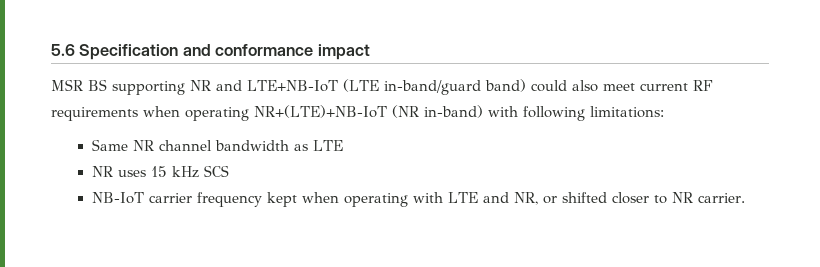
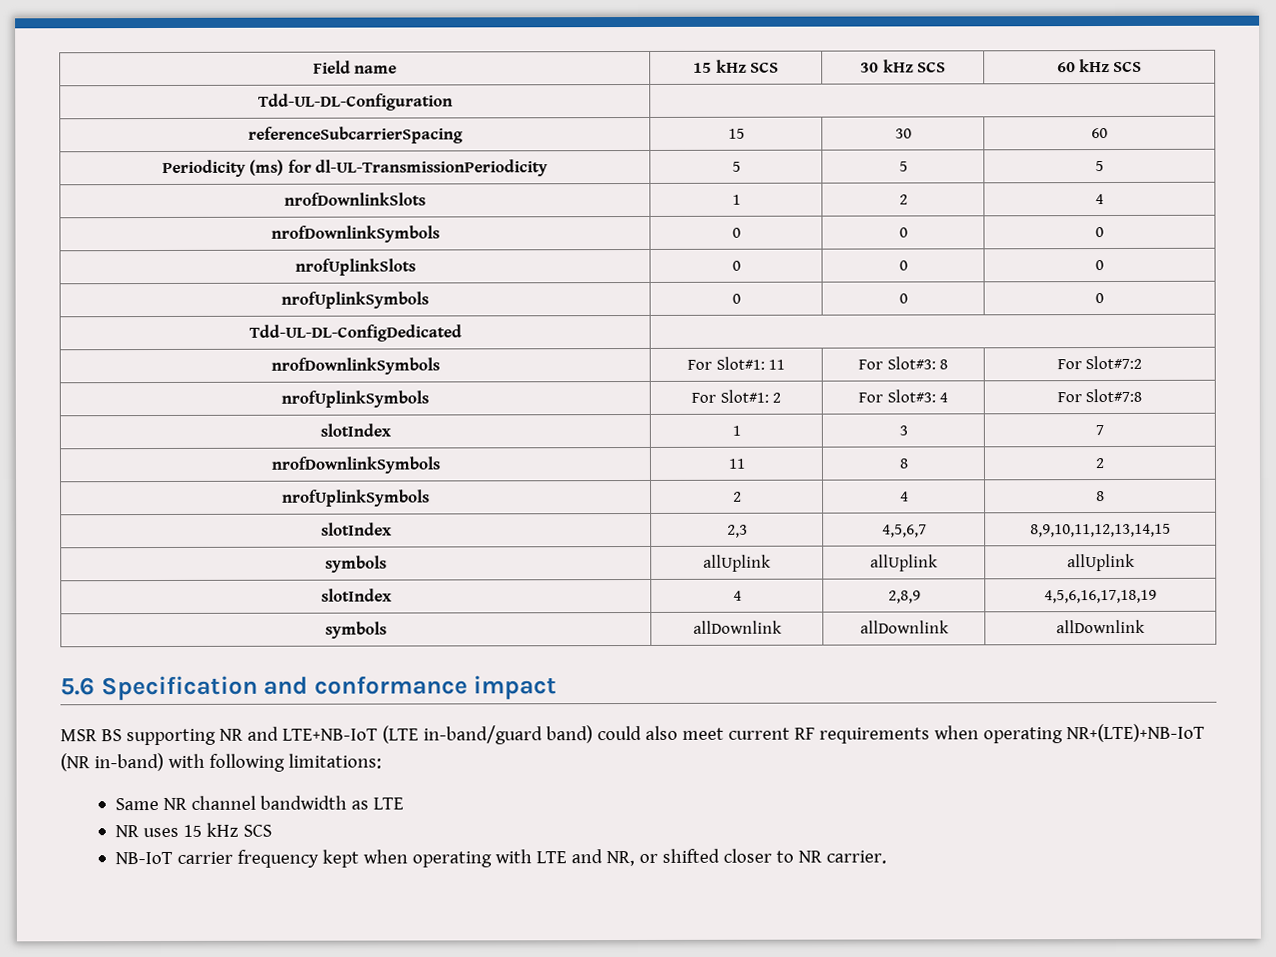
(51, 50) none -> [312,60,398,74] [693,59,779,73] [860,59,946,73] [1056,59,1143,73] [257,93,453,111] [247,126,463,144] [727,128,745,139] [894,128,912,139] [1091,128,1108,139] [161,159,549,177] [731,161,741,172] [898,161,908,172] [1095,161,1104,172] [284,192,426,206] [731,194,741,205] [898,194,908,205] [1095,194,1104,205] [270,225,440,243] [731,227,741,238] [898,227,908,238] [1095,227,1104,238] [294,258,416,276] [731,260,741,271] [898,260,908,271] [1095,260,1104,271] [281,291,429,309] [731,293,741,304] [898,293,908,304] [1095,293,1104,304] [248,324,462,342] [270,357,440,375] [687,356,785,370] [858,356,948,370] [1056,355,1143,370] [281,390,429,408] [691,389,781,403] [858,389,948,403] [1056,388,1143,403] [319,423,391,437] [731,425,741,436] [898,425,908,436] [1095,425,1104,436] [270,456,440,474] [727,458,745,469] [898,458,908,469] [1095,458,1104,469] [282,489,430,507] [732,491,742,502] [899,491,909,502] [1096,491,1105,502] [320,522,392,536] [726,524,748,538] [881,524,927,538] [1030,523,1171,538] [325,555,387,573] [703,554,771,572] [870,554,938,572] [1066,553,1135,572] [320,588,392,602] [732,590,742,601] [887,590,921,604] [1044,589,1157,604] [325,621,387,639] [692,620,782,634] [859,620,949,634] [1056,619,1145,634] Field name | 15 kHz SCS | 30 kHz SCS | 60 kHz SCS // Tdd-UL-DL-Configuration | // referenceSubcarrierSpacing | 15 | 30 | 60 // Periodicity (ms) for dl-UL-TransmissionPeriodicity | 5 | 5 | 5 // nrofDownlinkSlots | 1 | 2 | 4 // nrofDownlinkSymbols | 0 | 0 | 0 // nrofUplinkSlots | 0 | 0 | 0 // nrofUplinkSymbols | 0 | 0 | 0 // Tdd-UL-DL-ConfigDedicated | // nrofDownlinkSymbols | For Slot#1: 11 | For Slot#3: 8 | For Slot#7:2 // nrofUplinkSymbols | For Slot#1: 2 | For Slot#3: 4 | For Slot#7:8 // slotIndex | 1 | 3 | 7 // nrofDownlinkSymbols | 11 | 8 | 2 // nrofUplinkSymbols | 2 | 4 | 8 // slotIndex | 2,3 | 4,5,6,7 | 8,9,10,11,12,13,14,15 // symbols | allUplink | allUplink | allUplink // slotIndex | 4 | 2,8,9 | 4,5,6,16,17,18,19 // symbols | allDownlink | allDownlink | allDownlink //

